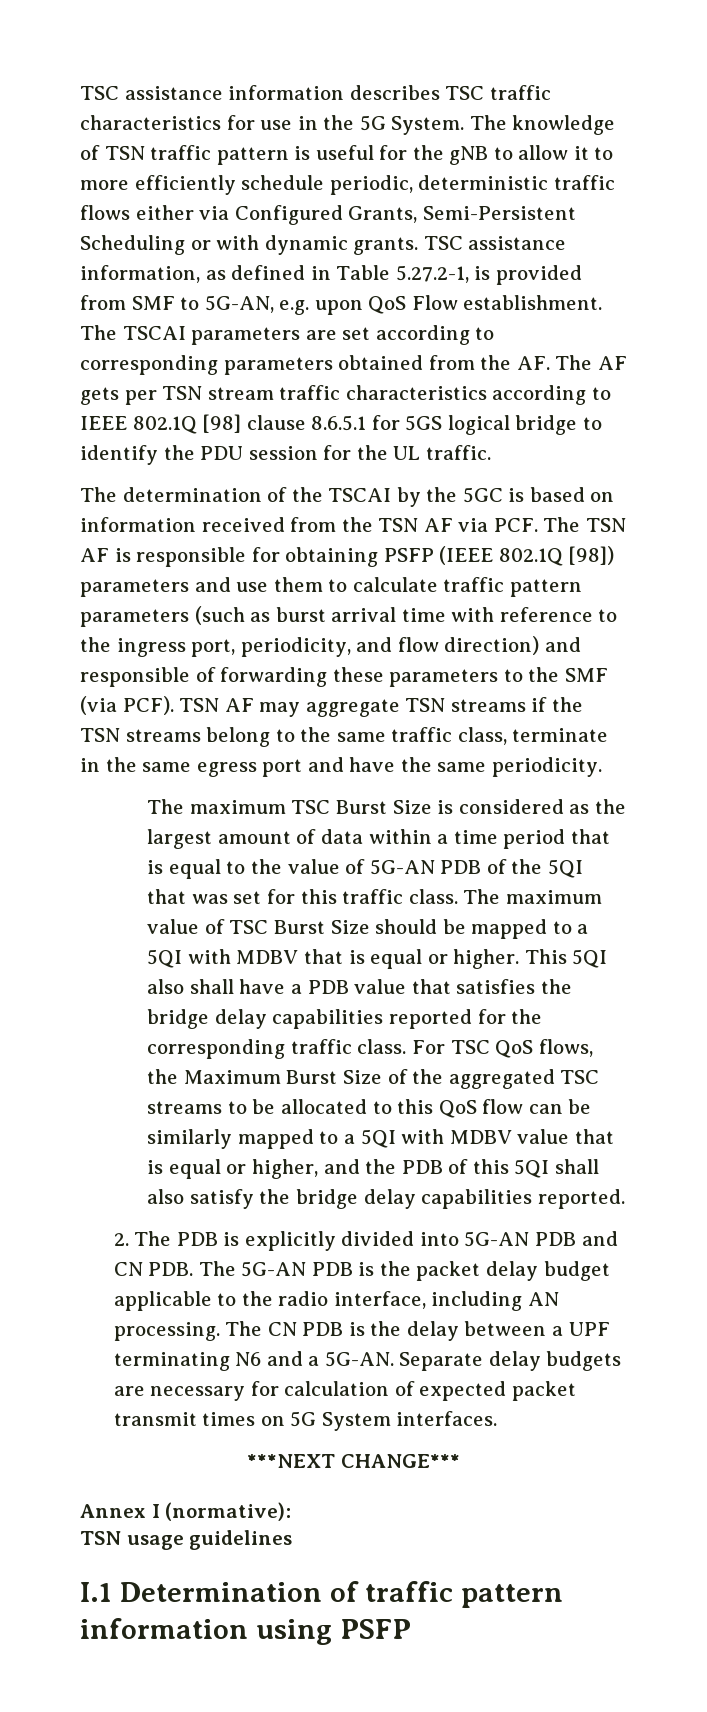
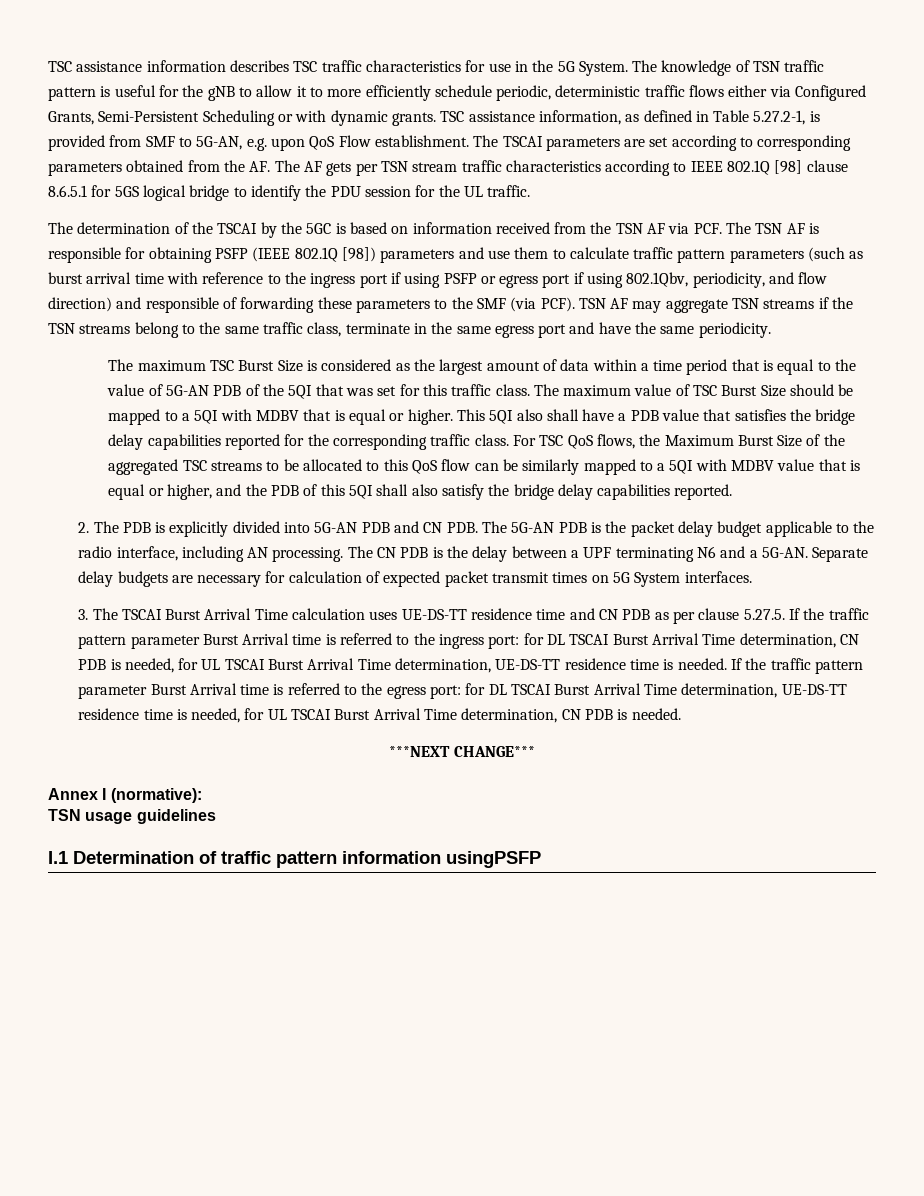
[191,639,236,657] port, -> [359,272,689,288] port if using PSFP or egress port if using 802.1Qbv,
(498, 1418) none -> [78,608,869,624] [78,633,859,649] [78,658,863,674] [78,683,847,699] [78,708,681,723] // 3. The TSCAI Burst Arrival Time calculation uses UE-DS-TT residence time and CN PDB as per clause 5.27.5. If the traffic pattern parameter Burst Arrival time is referred to the ingress port: for DL TSCAI Burst Arrival Time determination, CN PDB is needed, for UL TSCAI Burst Arrival Time determination, UE-DS-TT residence time is needed. If the traffic pattern parameter Burst Arrival time is referred to the egress port: for DL TSCAI Burst Arrival Time determination, UE-DS-TT residence time is needed, for UL TSCAI Burst Arrival Time determination, CN PDB is needed.
[255,1619,411,1645] using PSFP -> [446,851,541,868] usingPSFP

